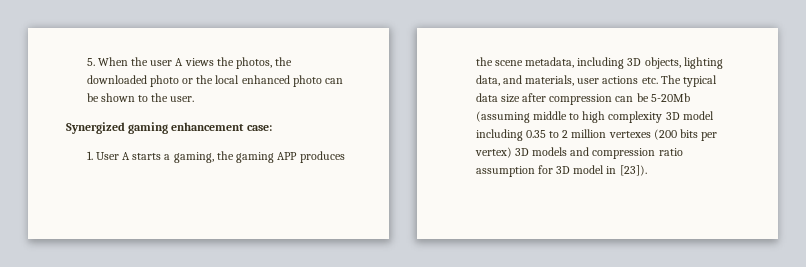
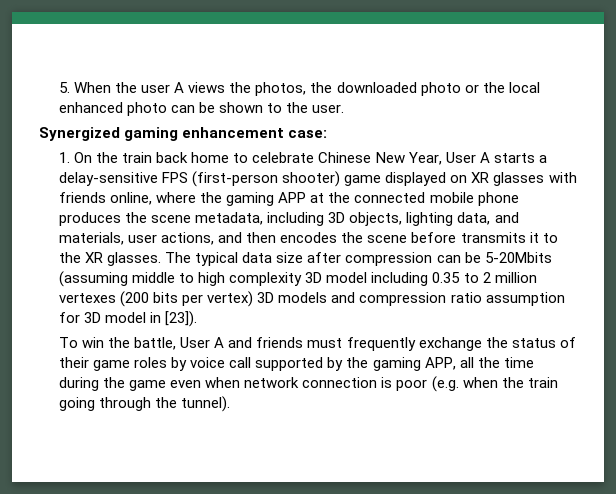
[95,151,298,163] User A starts a gaming, the gaming APP -> [74,152,547,165] [59,171,577,187] [59,192,519,206] On the train back home to celebrate Chinese New Year, User A starts a delay-sensitive FPS (first-person shooter) game displayed on XR glasses with friends online, where the gaming APP at the connected mobile phone
[602,76,658,84] actions etc. -> [161,232,558,245] [59,252,162,266] actions, and then encodes the scene before transmits it to the XR glasses.
[650,93,690,102] 5-20Mb -> [484,252,552,263] 5-20Mbits
(647, 170) none -> [59,337,576,351] [59,357,534,371] [59,376,558,392] [59,396,231,412] // To win the battle, User A and friends must frequently exchange the status of their game roles by voice call supported by the gaming APP, all the time during the game even when network connection is poor (e.g. when the train going through the tunnel).

